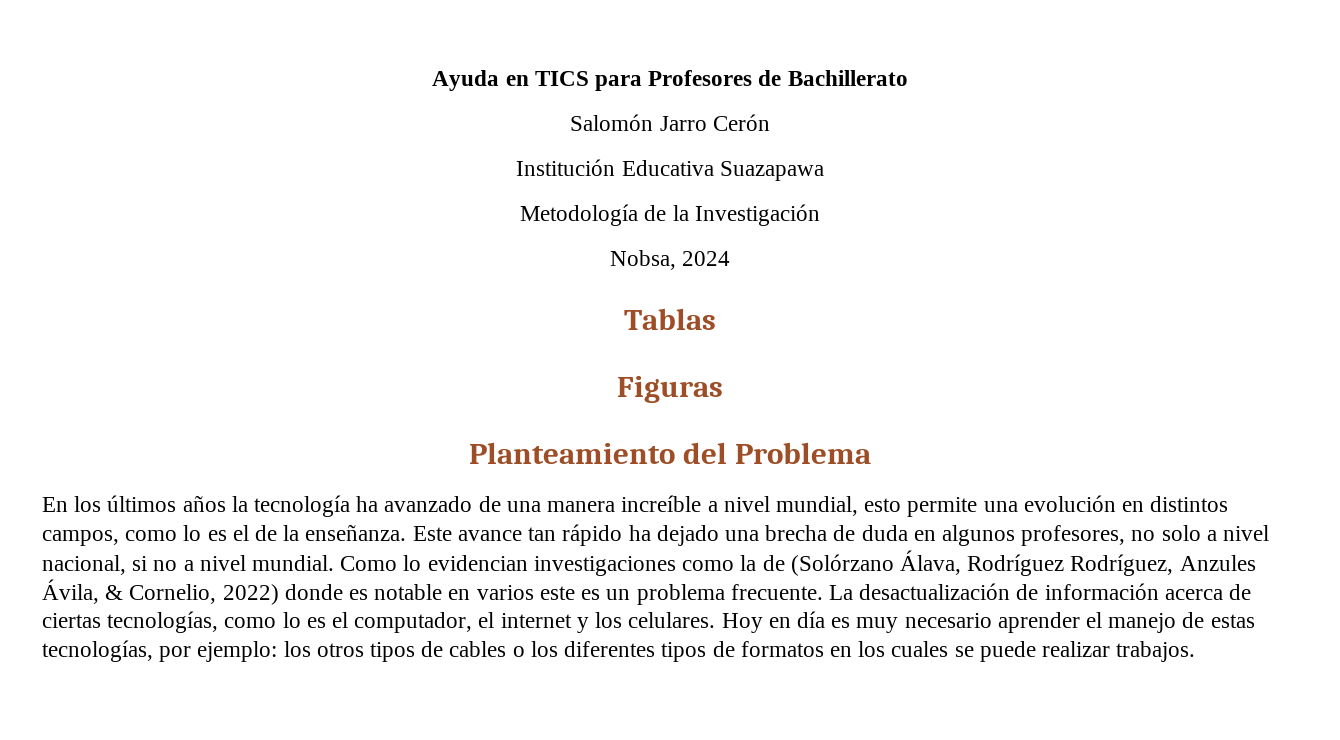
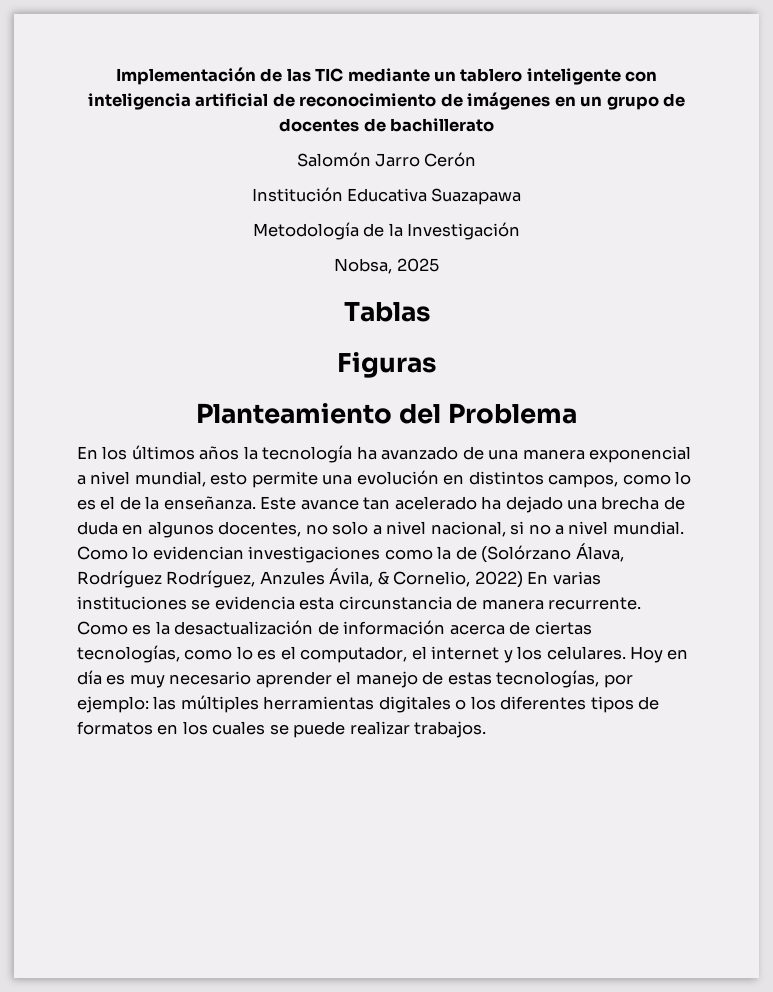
[432,70,908,91] Ayuda en TICS para Profesores de Bachillerato -> [115,67,658,85] [87,92,686,110] [279,118,494,132] Implementación de las TIC mediante un tablero inteligente con inteligencia artificial de reconocimiento de imágenes en un grupo de docentes de bachillerato
[682,251,731,266] 2024 -> [396,258,439,272] 2025
[621,495,702,512] increíble -> [589,446,692,463] exponencial
[562,524,623,546] rápido -> [394,496,477,510] acelerado
[1021,525,1126,546] profesores, -> [218,521,302,537] docentes,
[284,584,853,605] donde es notable en varios este es un problema frecuente. La -> [527,571,601,585] [77,596,642,610] [77,621,170,635] En varias instituciones se evidencia esta circunstancia de manera recurrente. Como es la
[283,641,507,662] los otros tipos de cables -> [153,695,451,713] las múltiples herramientas digitales

